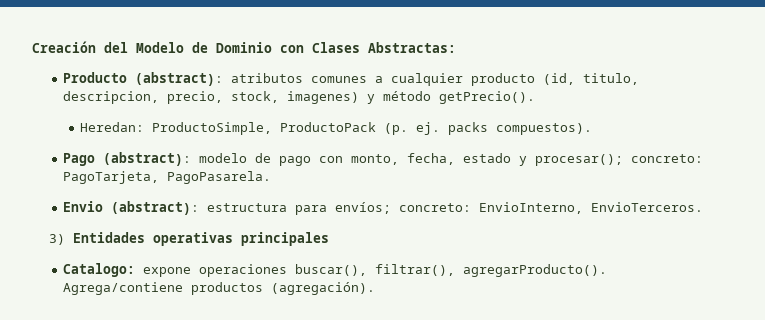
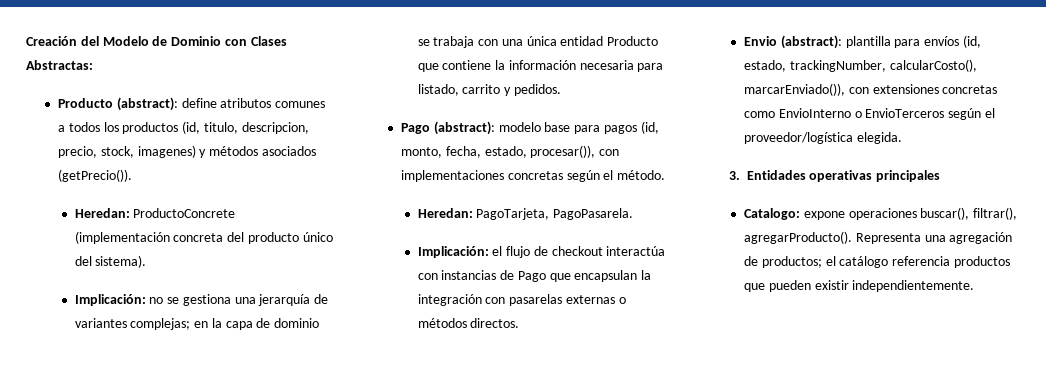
(224, 79) none -> [181,98,217,108] define
[391,73,536,86] cualquier producto -> [68,122,179,134] todos los productos
[383,91,536,104] [80,122,593,135] [63,152,704,166] [63,171,272,184] [63,201,704,215] [48,234,65,245] método getPrecio(). // Heredan: ProductoSimple, ProductoPack (p. ej. packs compuestos). // Pago (abstract): modelo de pago con monto, fecha, estado y procesar(); concreto: PagoTarjeta, PagoPasarela. // Envio (abstract): estructura para envíos; concreto: EnvioInterno, EnvioTerceros. // 3) -> [209,146,316,156] [57,169,132,182] [74,208,236,218] [74,231,333,244] [74,255,147,268] [74,294,329,306] [74,318,320,330] [417,36,659,48] [417,60,664,72] [417,84,561,96] [400,121,659,135] [400,145,620,158] [400,170,666,182] [417,208,634,220] [417,246,666,258] [417,270,652,282] [417,294,626,306] [417,318,520,328] [743,35,981,49] [743,59,977,72] [743,83,998,96] [743,108,995,120] [743,132,902,144] [728,171,740,180] métodos asociados (getPrecio()). // Heredan: ProductoConcrete (implementación concreta del producto único del sistema). // Implicación: no se gestiona una jerarquía de variantes complejas; en la capa de dominio se trabaja con una única entidad Producto que contiene la información necesaria para listado, carrito y pedidos. // Pago (abstract): modelo base para pagos (id, monto, fecha, estado, procesar()), con implementaciones concretas según el método. // Heredan: PagoTarjeta, PagoPasarela. // Implicación: el flujo de checkout interactúa con instancias de Pago que encapsulan la integración con pasarelas externas o métodos directos. // Envio (abstract): plantilla para envíos (id, estado, trackingNumber, calcularCosto(), marcarEnviado()), con extensiones concretas como EnvioInterno o EnvioTerceros según el proveedor/logística elegida. // 3.
[63,282,376,295] Agrega/contiene productos (agregación). -> [855,232,1013,244] [743,256,1010,268] [743,280,975,292] Representa una agregación de productos; el catálogo referencia productos que pueden existir independientemente.

